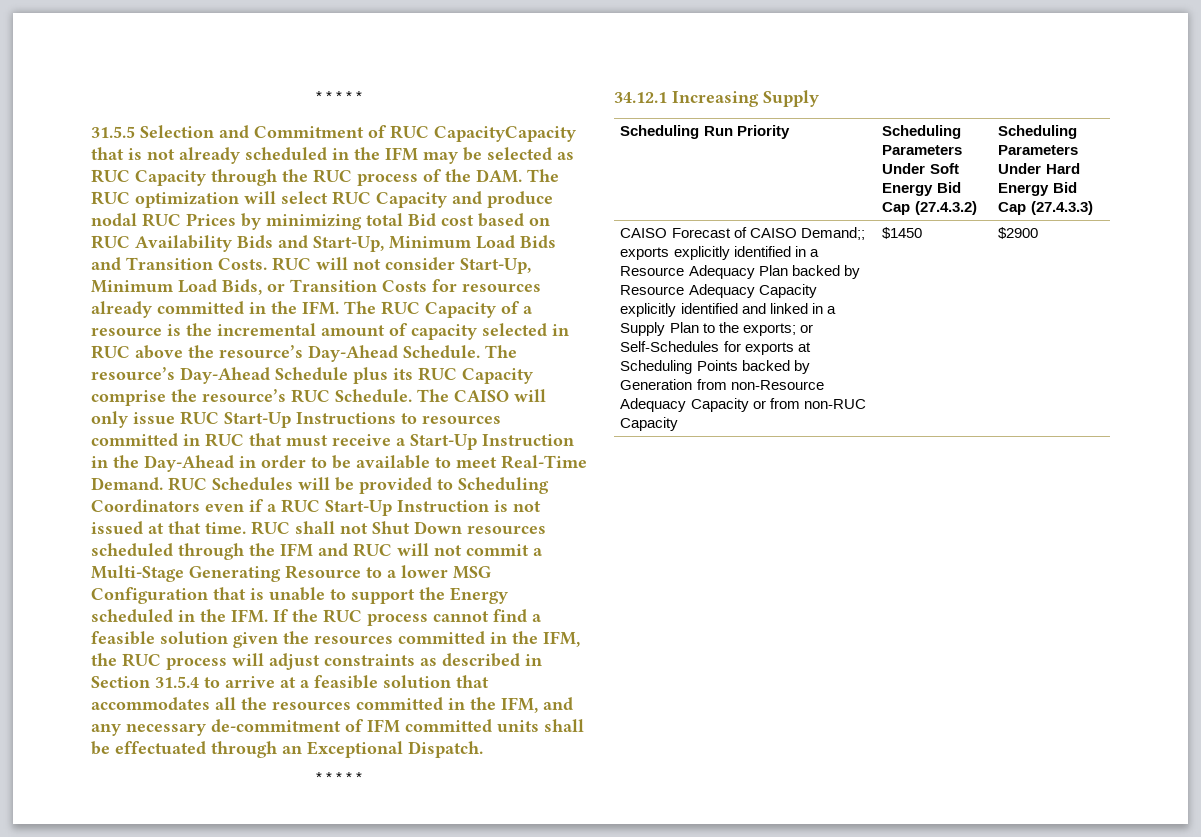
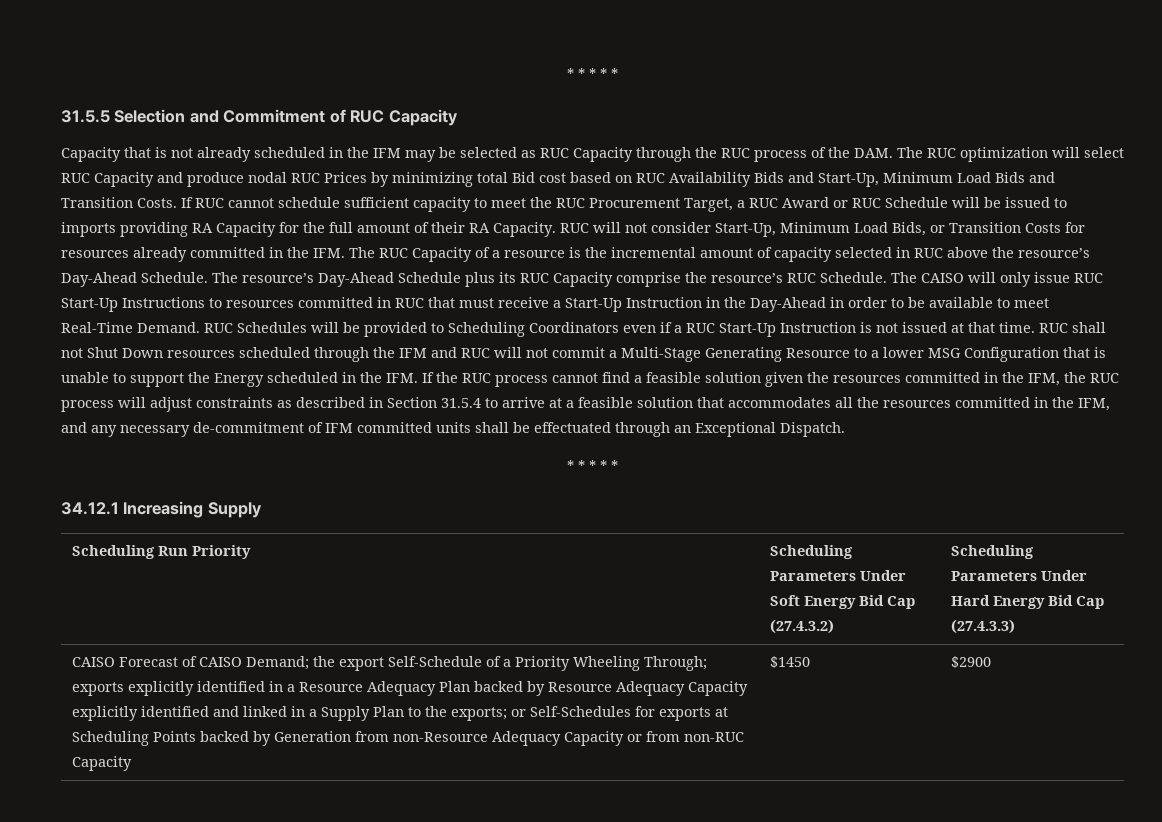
[434,126,576,142] CapacityCapacity -> [388,109,458,126] [61,147,121,162] Capacity // Capacity
(267, 264) none -> [181,197,1067,212] [61,222,556,237] If RUC cannot schedule sufficient capacity to meet the RUC Procurement Target, a RUC Award or RUC Schedule will be issued to imports providing RA Capacity for the full amount of their RA Capacity.
[800,227,865,240] Demand;; -> [245,656,707,671] Demand; the export Self-Schedule of a Priority Wheeling Through;

